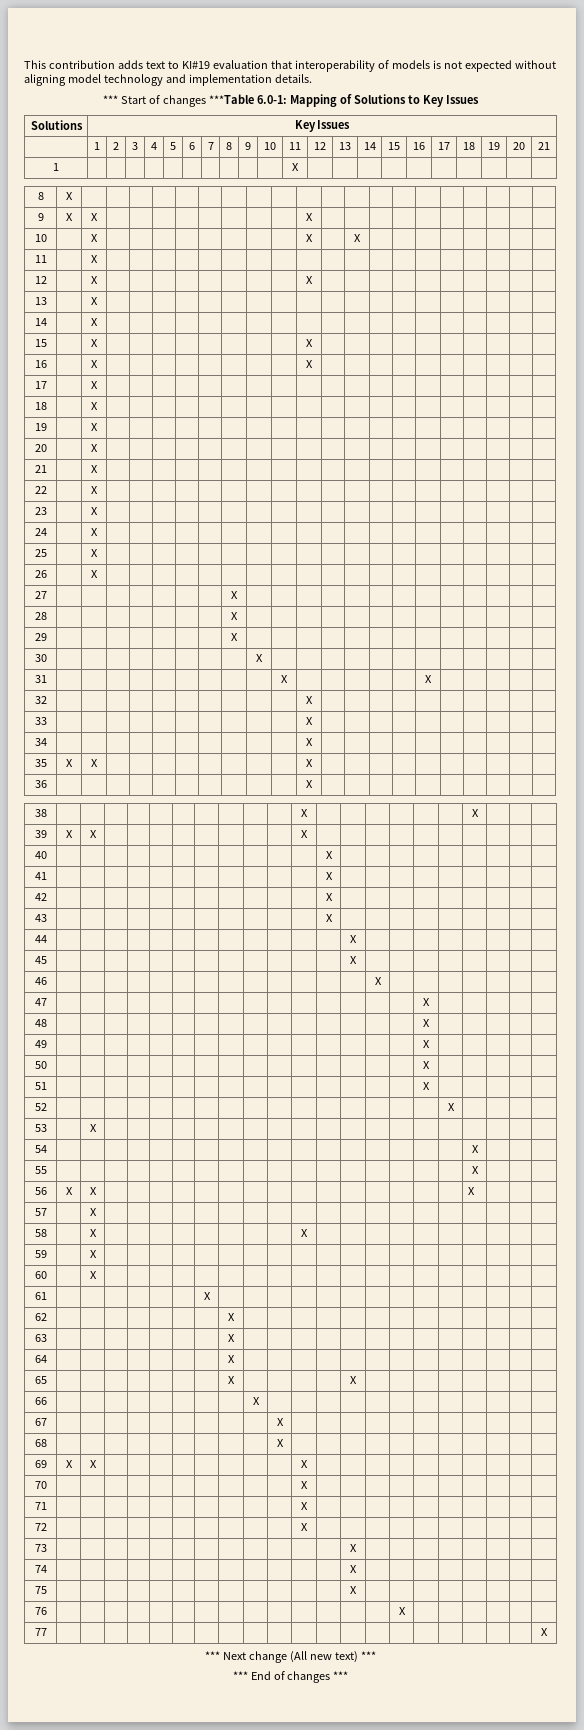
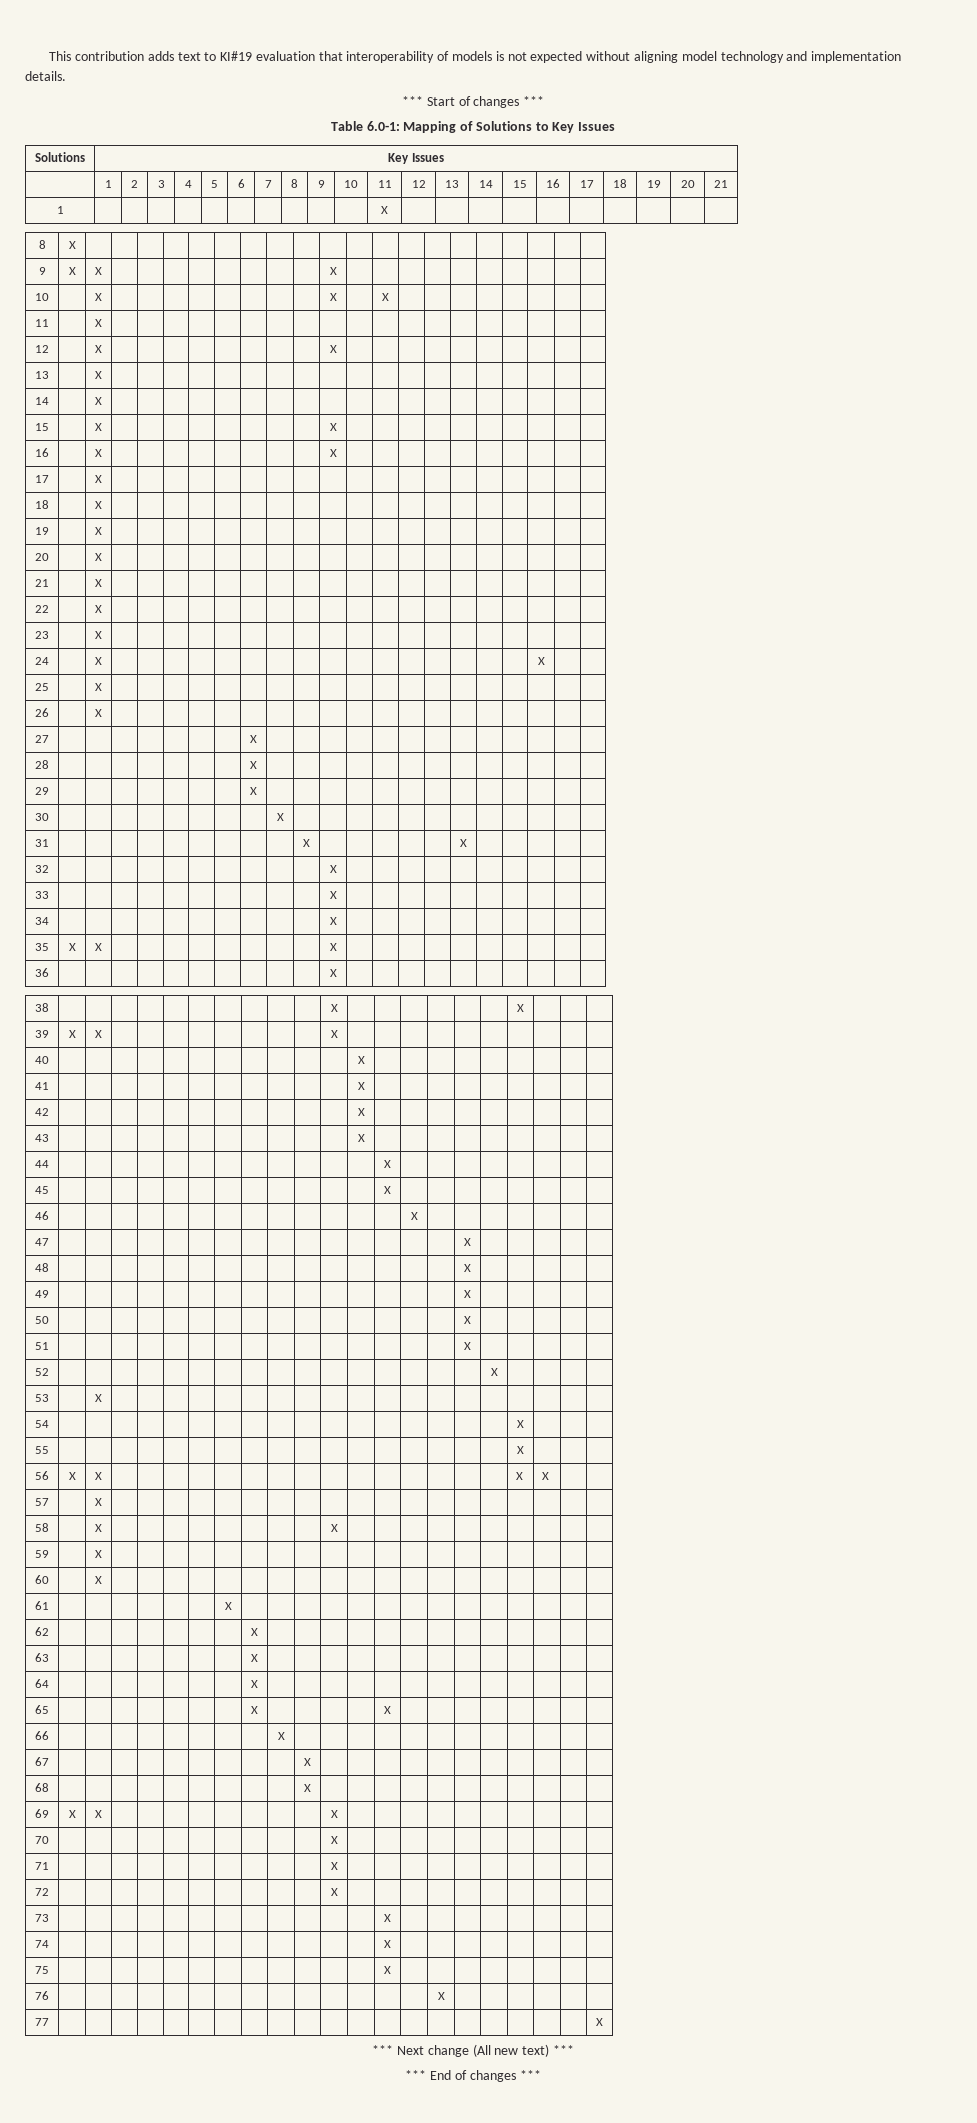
[209,94,255,104] ***Table -> [523,96,545,106] [330,121,363,131] *** // Table
(98, 532) none -> [537,657,545,665] X
(475, 1191) none -> [542,1472,550,1480] X

